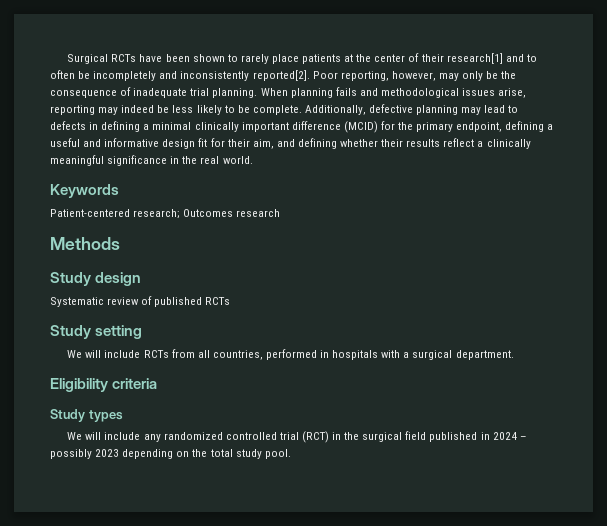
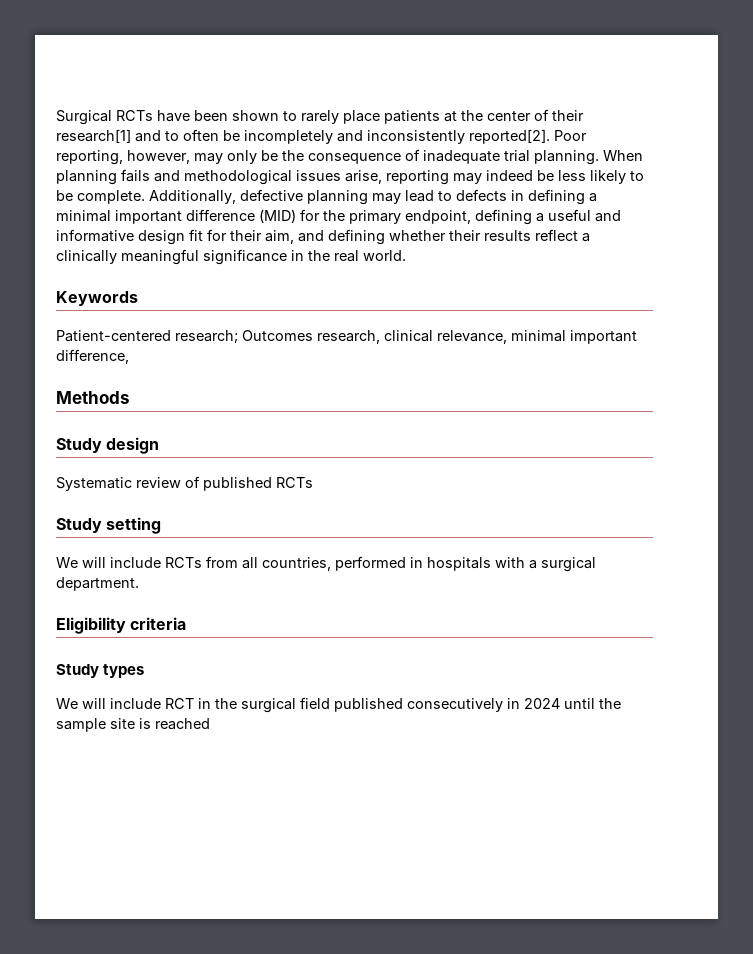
[194,122,239,132] clinically -> (111, 216) none
[343,121,378,133] (MCID) -> [259,209,296,223] (MID)
[236,209,281,217] research -> [317,330,637,344] [56,349,129,364] research, clinical relevance, minimal important difference,
[143,431,329,443] any randomized controlled trial (RCT) -> [165,698,194,709] RCT
(478, 437) none -> [407,698,503,712] consecutively
[519,436,527,440] [50,449,291,459] – possibly 2023 depending on the total study pool. -> [564,698,621,709] [56,718,210,732] until the sample site is reached

